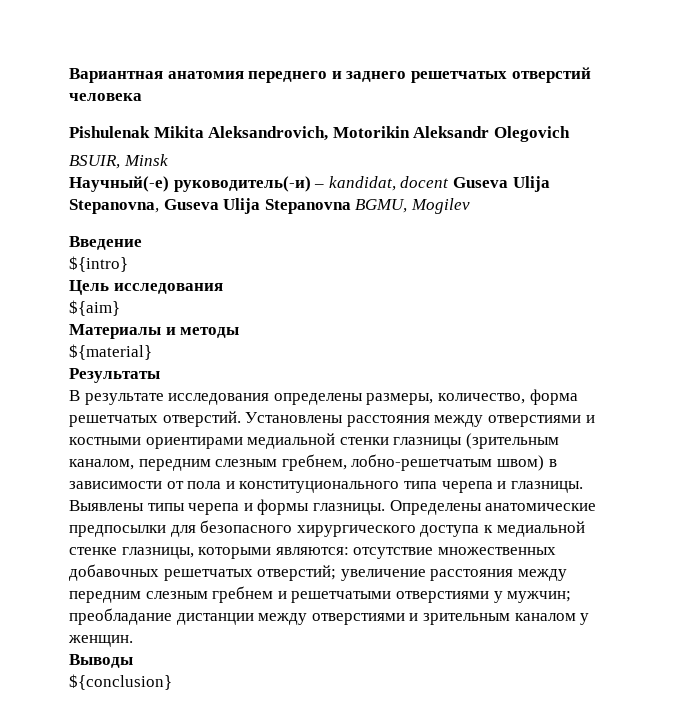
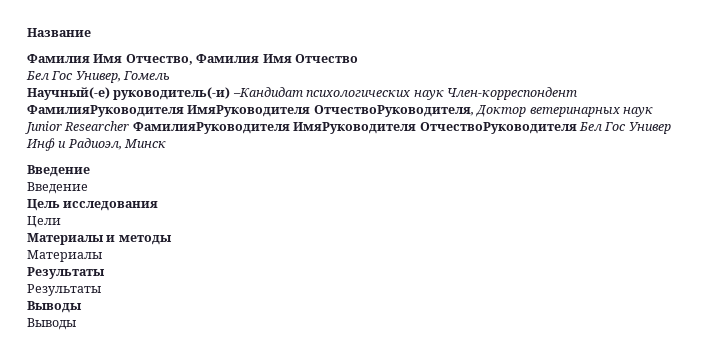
[69,67,591,83] [69,93,142,101] [69,126,570,142] [69,154,168,169] [69,176,550,192] [69,198,470,214] [69,236,142,250] [69,256,128,272] Вариантная анатомия переднего и заднего решетчатых отверстий человека // Pishulenak Mikita Aleksandrovich, Motorikin Aleksandr Olegovich // BSUIR, Minsk // Научный(-е) руководитель(-и) – kandidat, docent Guseva Ulija Stepanovna, Guseva Ulija Stepanovna BGMU, Mogilev // Введение // ${intro} -> [27,28,91,37] [27,54,358,65] [26,71,171,83] [27,87,577,100] [27,105,653,117] [25,121,671,134] [26,138,167,151] [27,165,90,177] [27,182,88,194] Название // Фамилия Имя Отчество, Фамилия Имя Отчество // Бел Гос Универ, Гомель // Научный(-е) руководитель(-и) –Кандидат психологических наук Член-корреспондент ФамилияРуководителя ИмяРуководителя ОтчествоРуководителя, Доктор ветеринарных наук Junior Researcher ФамилияРуководителя ИмяРуководителя ОтчествоРуководителя Бел Гос Универ Инф и Радиоэл, Минск // Введение // Введение
[69,300,120,316] ${aim} -> [27,216,61,228] Цели
[69,344,152,360] [69,368,160,383] [69,389,578,405] [69,411,595,427] [69,433,559,449] [69,454,557,471] [69,481,583,493] [69,499,597,515] [69,520,585,537] [69,547,556,559] [69,564,567,581] [69,586,572,603] [69,608,590,625] [68,635,133,647] ${material} // Результаты // В результате исследования определены размеры, количество, форма решетчатых отверстий. Установлены расстояния между отверстиями и костными ориентирами медиальной стенки глазницы (зрительным каналом, передним слезным гребнем, лобно-решетчатым швом) в зависимости от пола и конституционального типа черепа и глазницы. Выявлены типы черепа и формы глазницы. Определены анатомические предпосылки для безопасного хирургического доступа к медиальной стенке глазницы, которыми являются: отсутствие множественных добавочных решетчатых отверстий; увеличение расстояния между передним слезным гребнем и решетчатыми отверстиями у мужчин; преобладание дистанции между отверстиями и зрительным каналом у женщин. -> [27,250,102,262] [27,267,105,279] [27,284,101,296] Материалы // Результаты // Результаты
[69,674,172,690] ${conclusion} -> [27,318,76,330] Выводы

